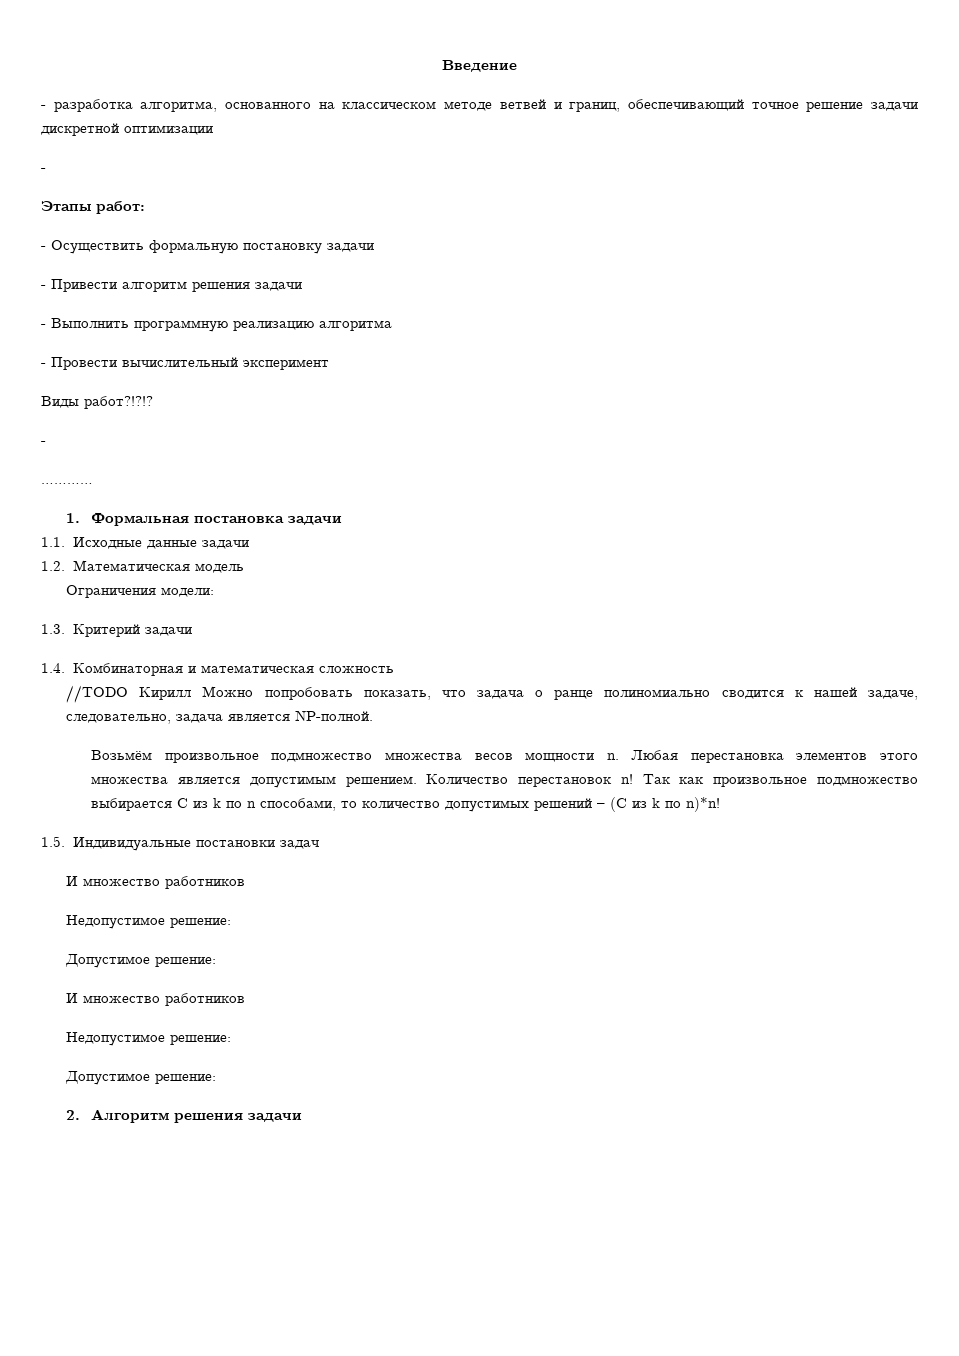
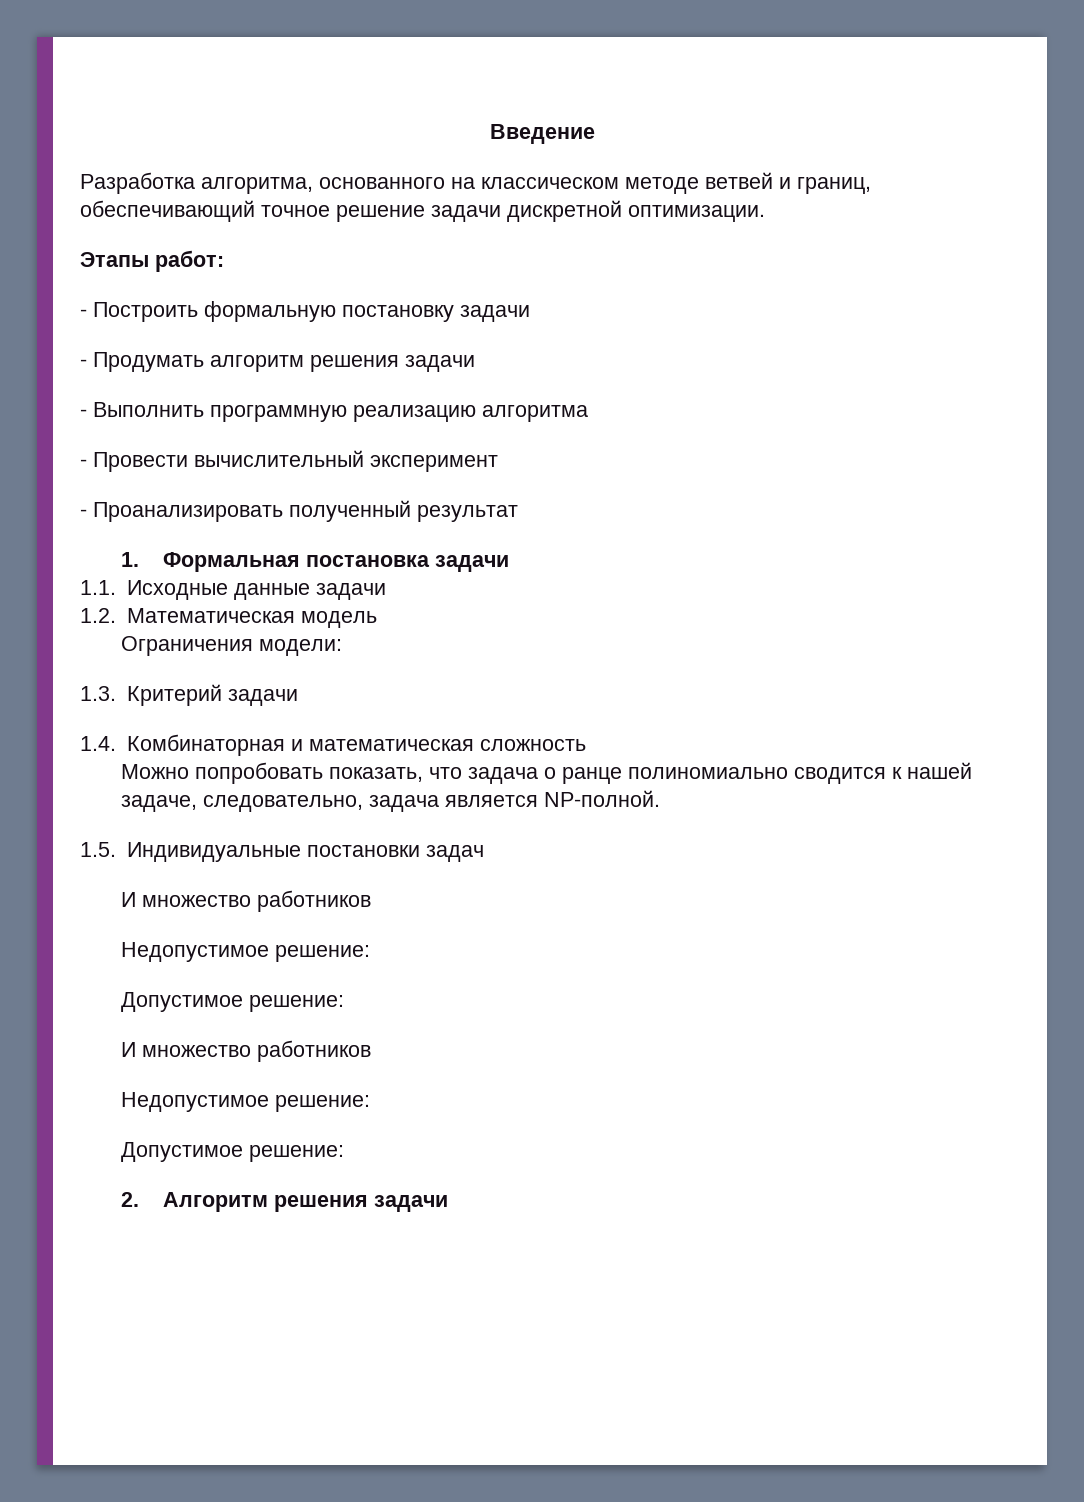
[41,99,133,112] - разработка -> [80,172,195,194] Разработка
[124,125,213,135] [41,168,46,172] оптимизации // - -> [628,205,765,222] оптимизации.
[51,240,144,254] Осуществить -> [93,302,198,322] Построить
[51,279,117,292] Привести -> [93,352,204,372] Продумать
[41,396,153,409] [41,441,46,445] [41,483,93,484] // Виды работ?!?!? // - // ………… -> [80,500,518,522] // - Проанализировать полученный результат
[66,685,192,703] //TODO Кирилл -> (586, 745) none
[91,750,919,763] [91,774,918,788] [91,797,721,812] // Возьмём произвольное подмножество множества весов мощности n. Любая перестановка элементов этого множества является допустимым решением. Количество перестановок n! Так как произвольное подмножество выбирается C из k по n способами, то количество допустимых решений – (C из k по n)*n! -> (661, 798) none

